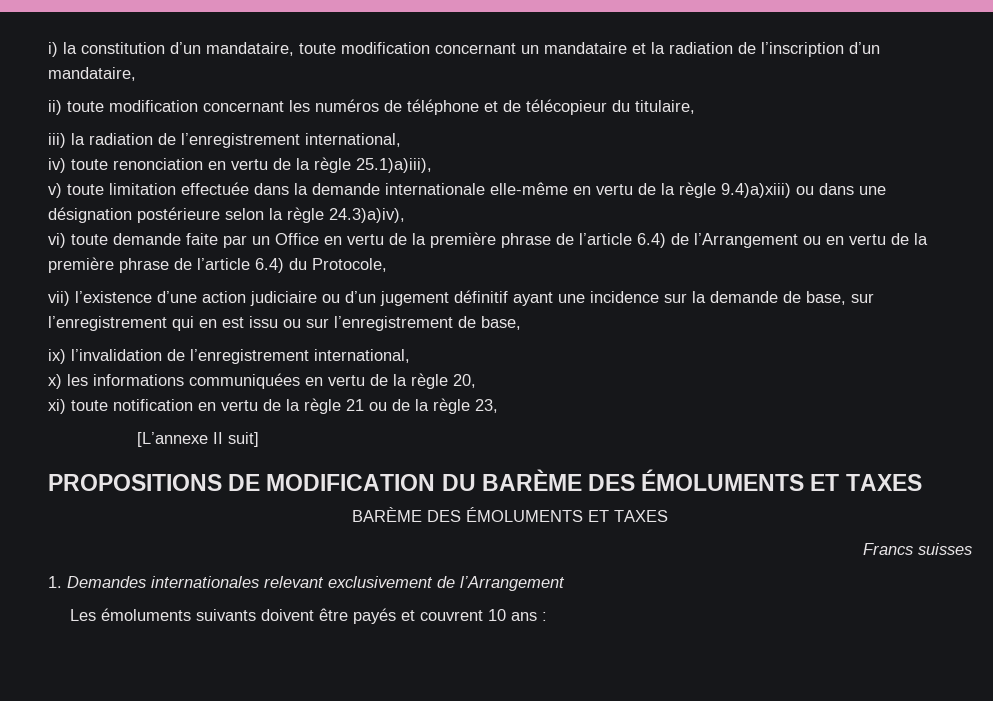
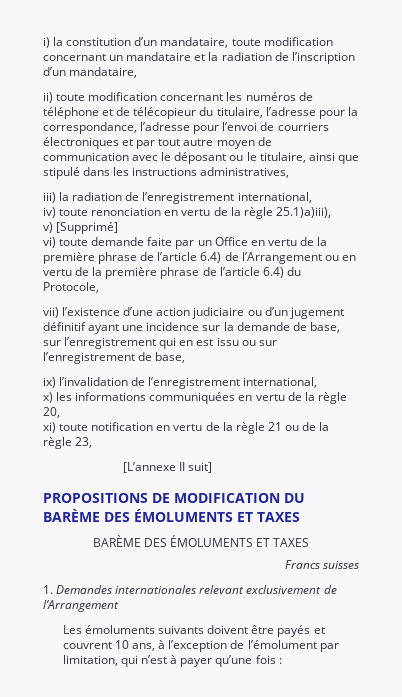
(695, 107) none -> [265,107,358,119] [43,122,329,134] [43,137,272,149] [43,152,359,164] [43,167,290,179] l’adresse pour la correspondance, l’adresse pour l’envoi de courriers électroniques et par tout autre moyen de communication avec le déposant ou le titulaire, ainsi que stipulé dans les instructions administratives,
[67,182,886,198] [48,207,405,223] toute limitation effectuée dans la demande internationale elle-même en vertu de la règle 9.4)a)xiii) ou dans une désignation postérieure selon la règle 24.3)a)iv), -> [56,222,119,234] [Supprimé]
[511,612,538,621] ans -> [132,640,339,652] [62,655,276,667] ans, à l’exception de l’émolument par limitation, qui n’est à payer qu’une fois

